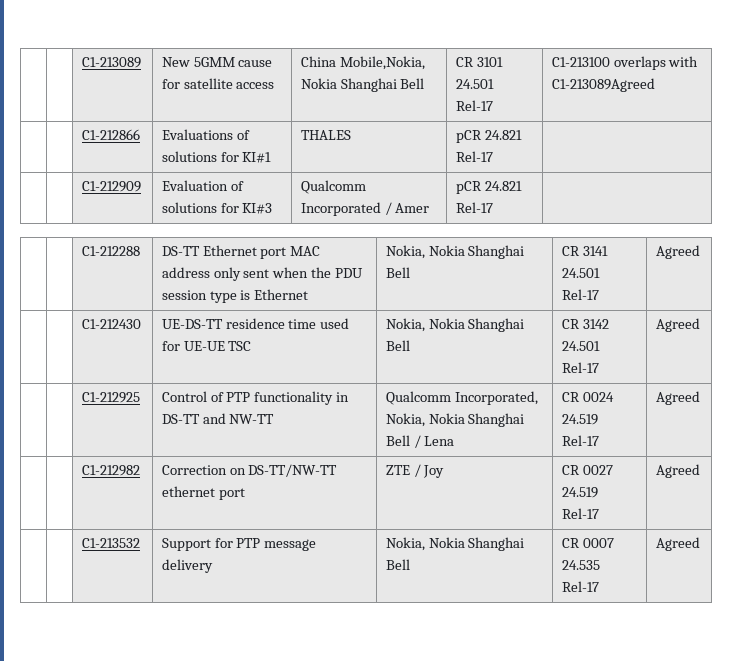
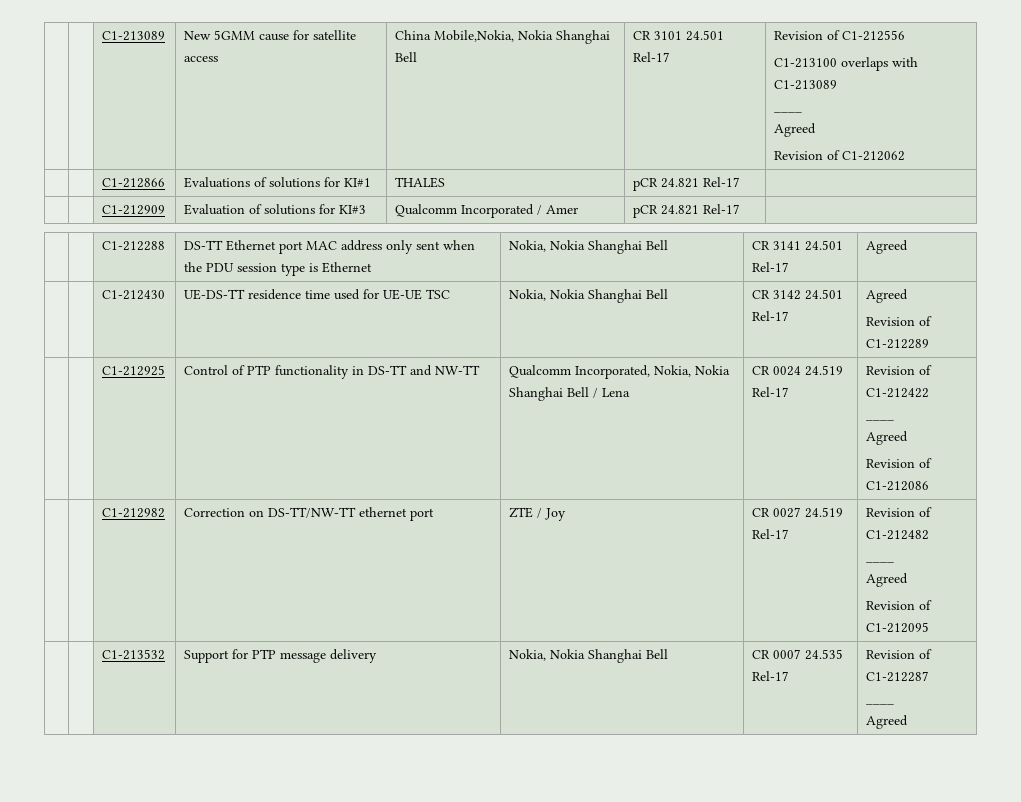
[551,56,699,70] [551,78,655,92] C1-213100 overlaps with C1-213089Agreed -> [773,30,905,41] [773,57,918,71] [773,80,837,90] [773,111,802,113] [773,123,816,137] [773,150,905,161] Revision of C1-212556 // C1-213100 overlaps with C1-213089 // ____ // Agreed // Revision of C1-212062
(700, 325) none -> [865,316,932,326] [865,339,929,349] // Revision of C1-212289
[655,391,700,405] Agreed -> [865,365,932,375] [865,388,929,398] [865,419,894,421] [865,431,908,445] [865,458,932,468] [865,481,929,491] Revision of C1-212422 // ____ // Agreed // Revision of C1-212086
[655,464,700,478] Agreed -> [865,507,932,517] [865,530,929,540] [865,561,894,563] [865,573,908,587] [865,600,932,610] [865,622,929,633] Revision of C1-212482 // ____ // Agreed // Revision of C1-212095
(599, 586) none -> [865,649,932,659] [865,671,929,682] [865,703,894,705] Revision of C1-212287 // ____ //

